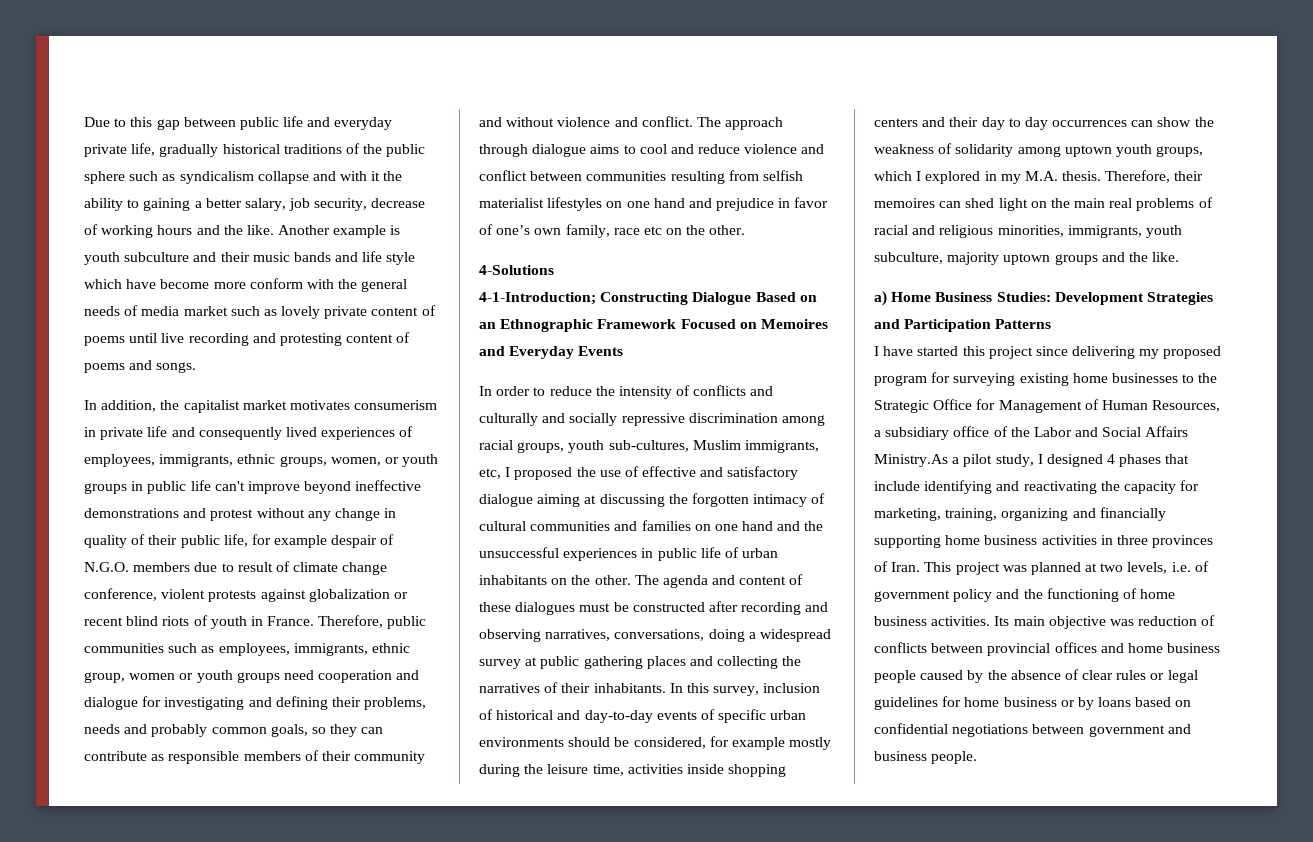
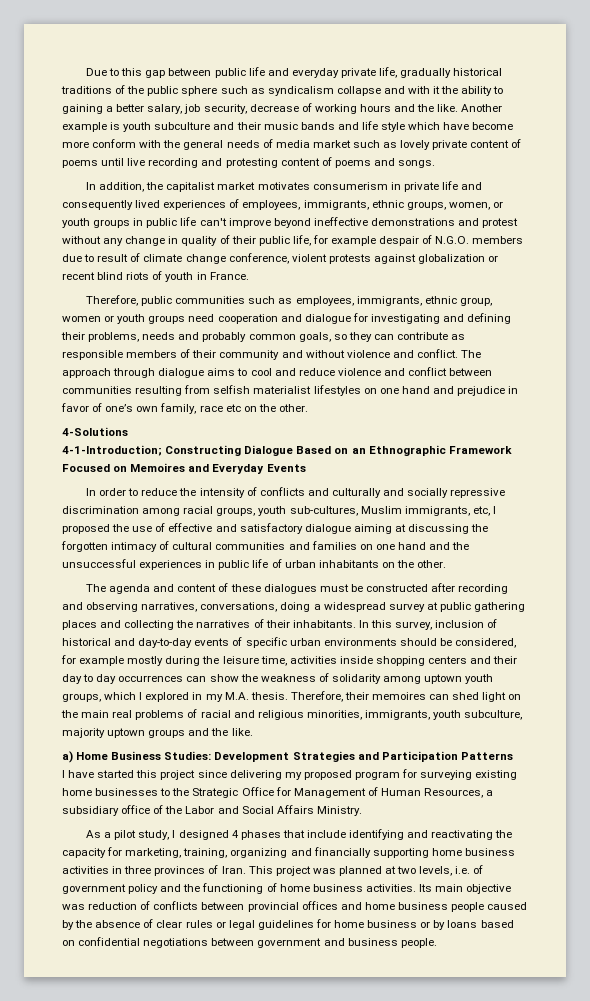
(315, 621) none -> (249, 276) //
(631, 580) none -> (447, 564) //
[874,454,948,467] Ministry.As -> [316,806,362,816] [86,830,102,838] Ministry. // As

